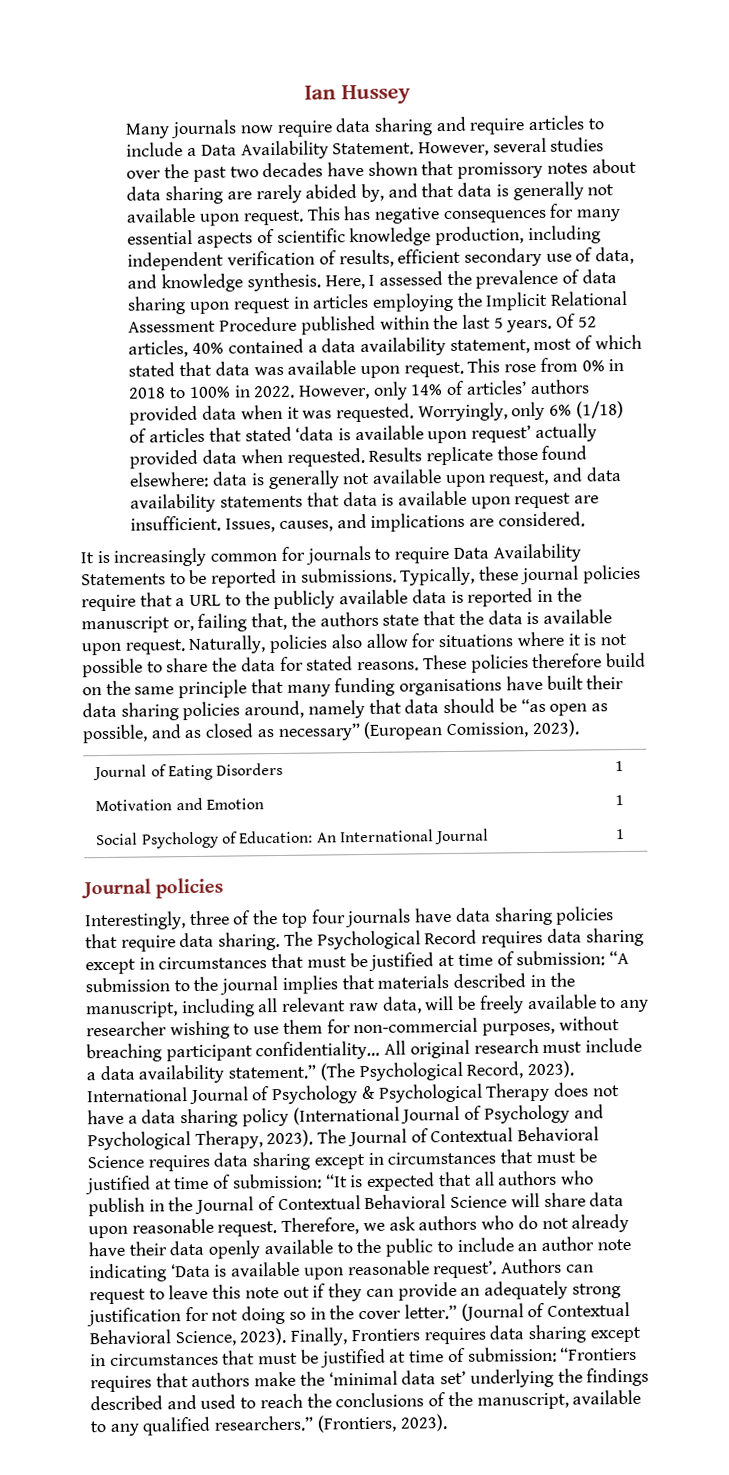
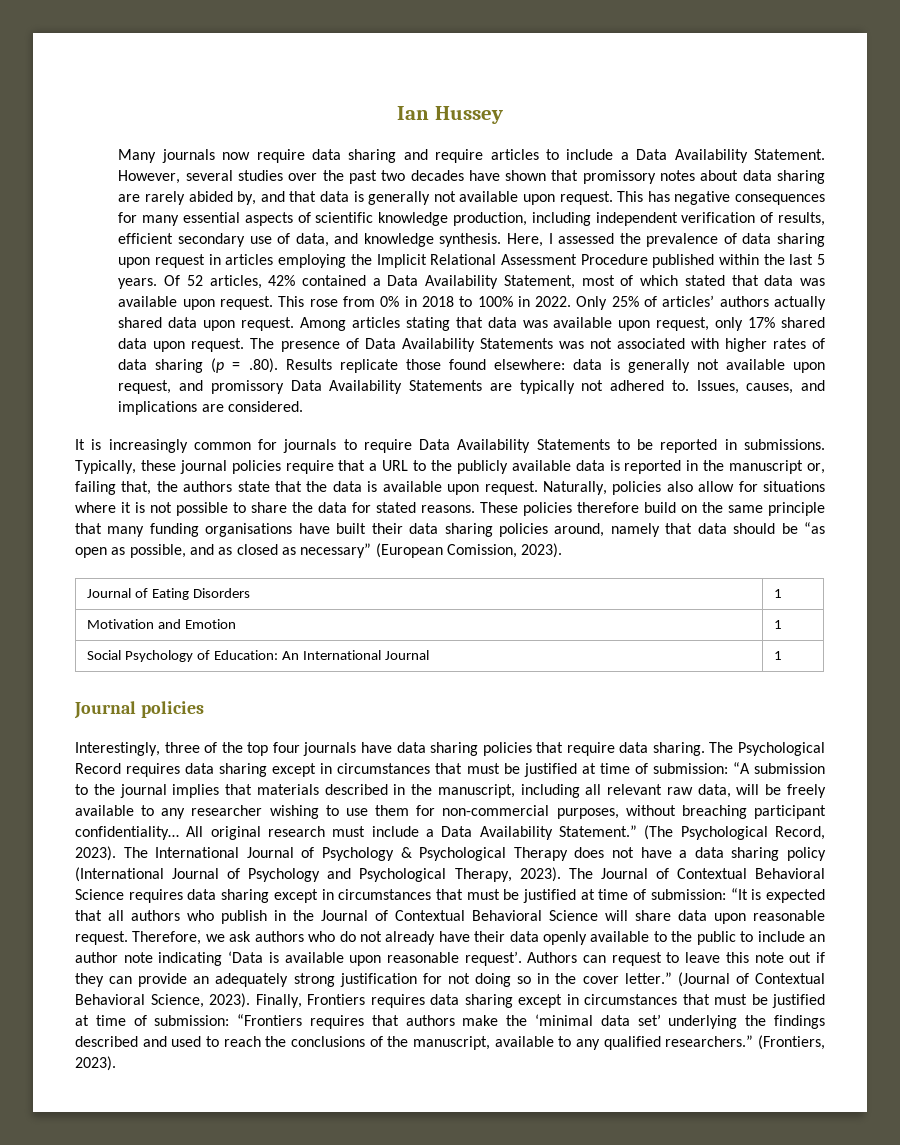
[192,342,225,354] 40% -> [268,275,296,286] 42%
[321,337,530,357] data availability statement, -> [387,275,575,289] Data Availability Statement,
[297,379,590,400] [129,400,624,425] [129,423,597,444] [129,447,365,469] However, only 14% of articles’ authors provided data when it was requested. Worryingly, only 6% (1/18) of articles that stated ‘data is available upon request’ actually provided data when requested. -> [576,295,827,310] [118,317,825,331] [118,338,825,352] [118,358,278,373] Only 25% of articles’ authors actually shared data upon request. Among articles stating that data was available upon request, only 17% shared data upon request. The presence of Data Availability Statements was not associated with higher rates of data sharing (p = .80).
[585,467,622,482] [130,490,600,513] [130,515,222,532] data availability statements that data is available upon request are insufficient. -> [210,380,689,394] promissory Data Availability Statements are typically not adhered to.
[99,1064,317,1084] data availability statement.” -> [441,825,637,840] Data Availability Statement.”
(575, 1069) none -> [123,847,148,858] The

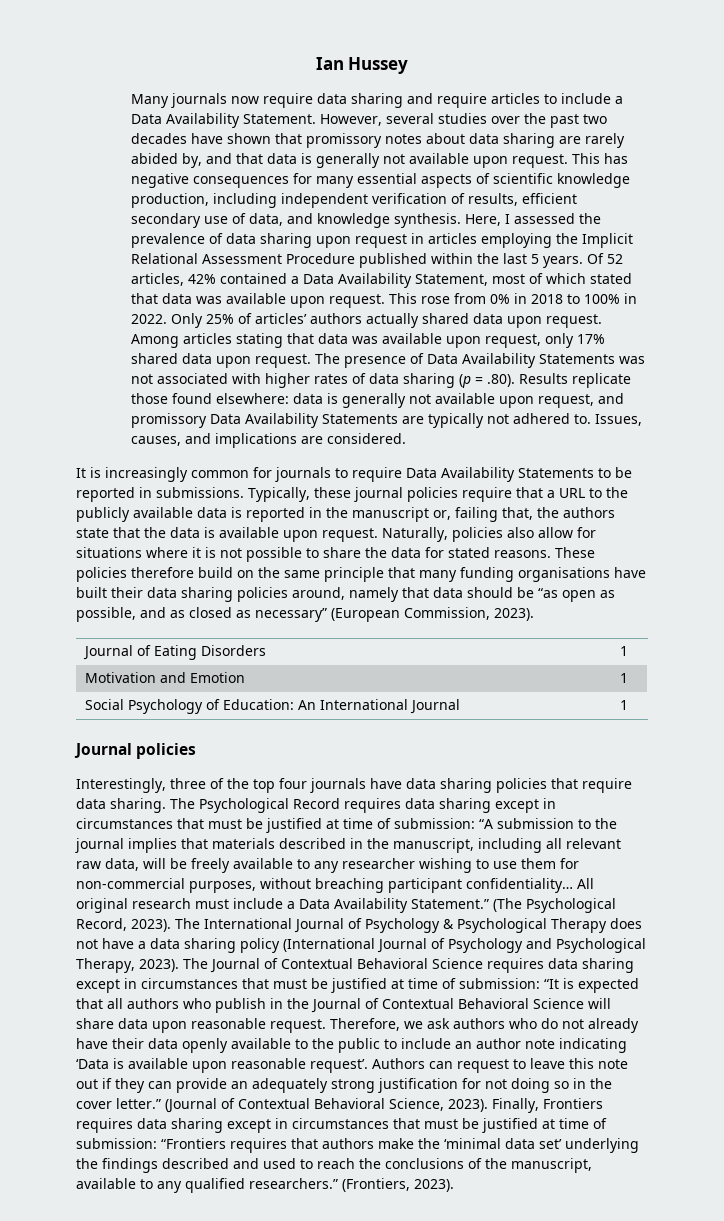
[446,544,517,558] Comission, -> [404,607,490,620] Commission,

